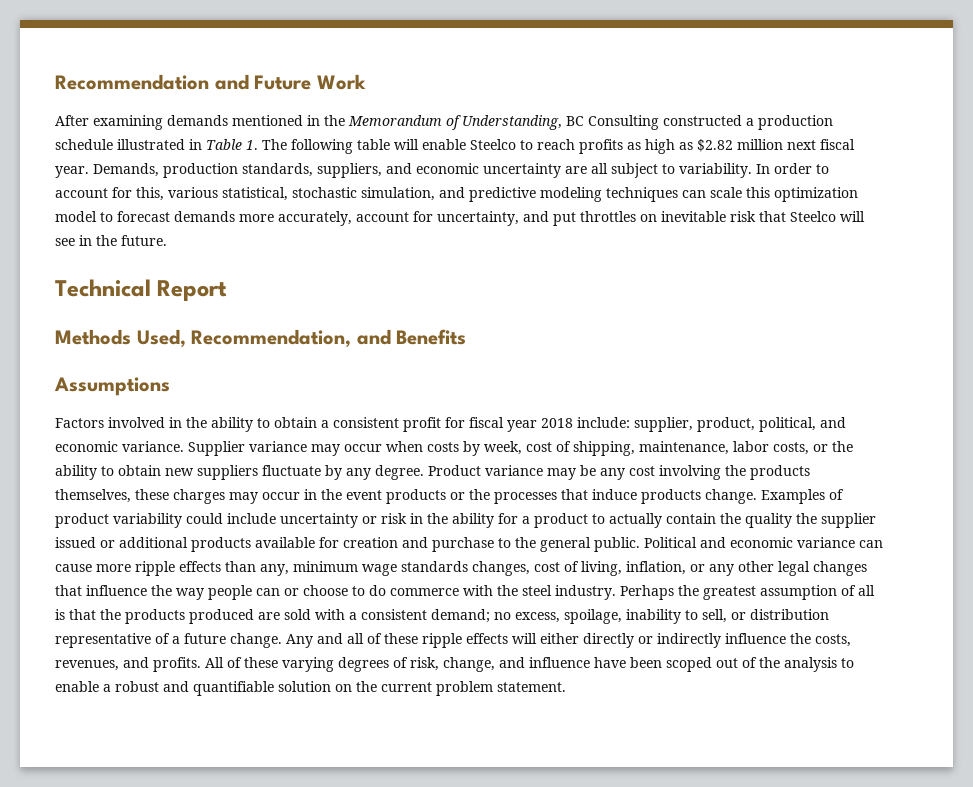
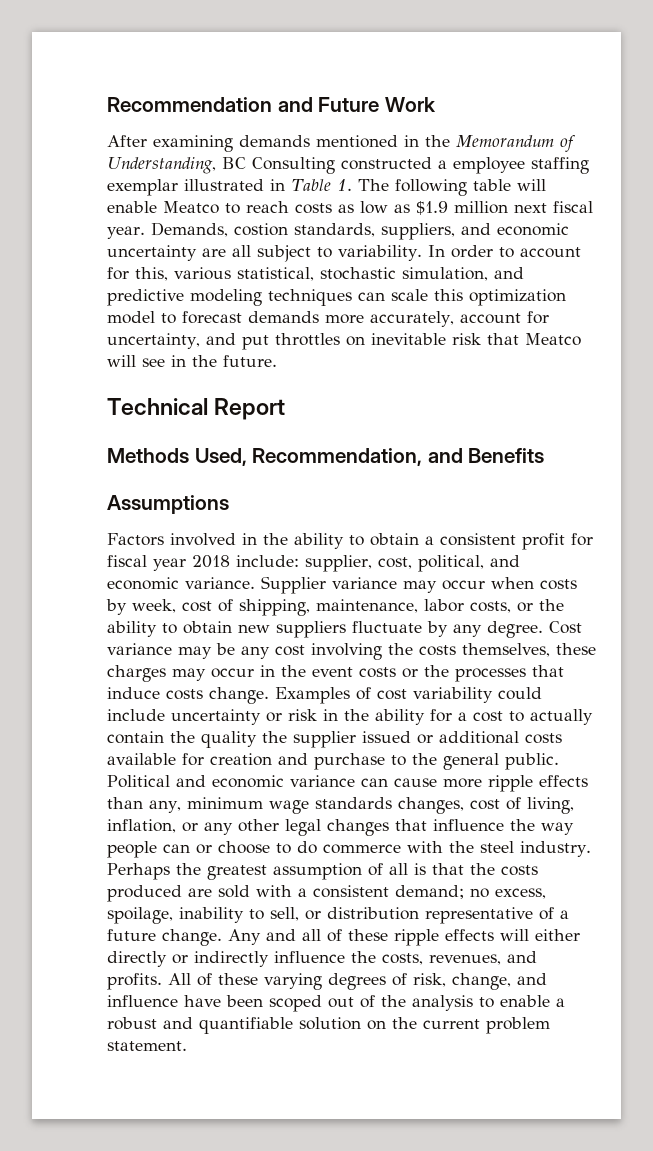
[758,115,833,130] [55,139,113,150] production schedule -> [453,157,589,174] [107,179,178,196] employee staffing exemplar
[470,139,516,150] Steelco -> [163,201,219,214] Meatco
[579,139,733,154] profits as high as $2.82 -> [295,201,448,215] costs as low as $1.9
[163,163,238,178] production -> [233,223,288,236] costion
[790,211,836,222] Steelco -> [524,333,581,346] Meatco
[697,417,755,432] product, -> [378,557,412,569] cost,
[428,465,481,476] Product -> [549,621,582,634] Cost
[750,465,810,480] products -> [419,645,456,656] costs
[386,489,446,504] products -> [359,667,396,678] costs
[641,489,701,504] products -> [166,689,203,700] costs
[55,513,109,528] product -> [377,689,407,700] cost
[534,513,588,528] product -> [473,711,503,722] cost
[191,537,251,552] products -> [525,733,562,744] costs
[125,609,185,624] products -> [501,865,538,876] costs

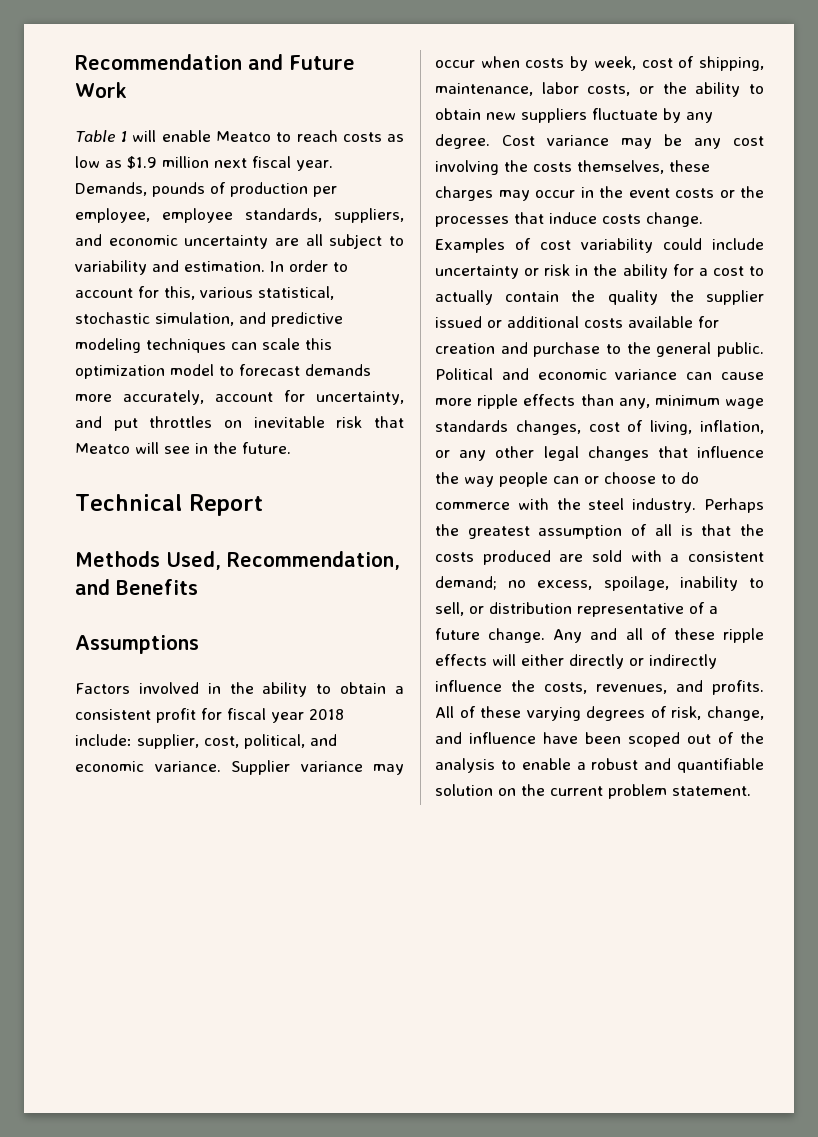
[107,135,576,152] [107,157,589,174] [107,179,511,196] After examining demands mentioned in the Memorandum of Understanding, BC Consulting constructed a employee staffing exemplar illustrated in Table 1. The following table -> [75,130,128,142] Table 1
[233,223,288,236] costion -> [152,182,337,197] [75,208,233,223] pounds of production per employee, employee
[338,245,422,261] variability. -> [75,260,265,275] variability and estimation.

